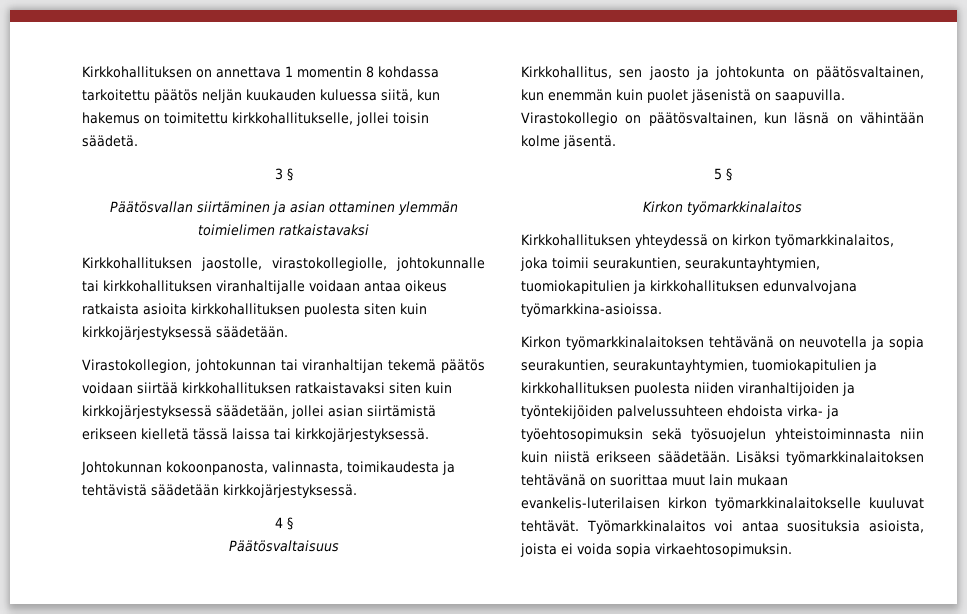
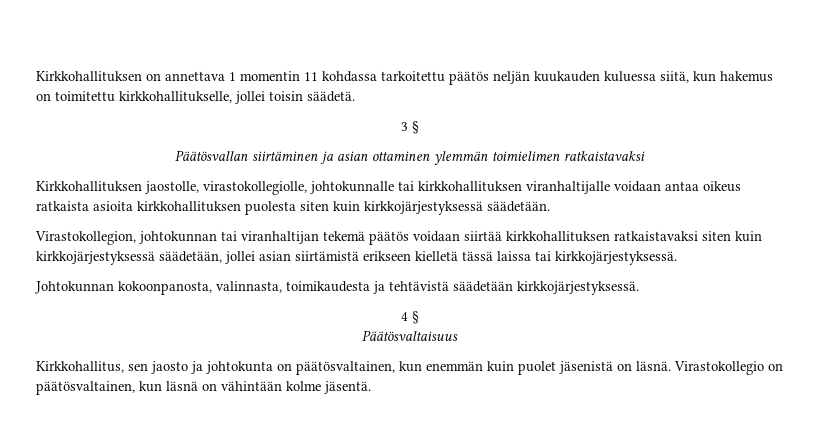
[366,66,374,78] 8 -> [304,72,318,81] 11
[775,89,845,103] saapuvilla. -> [636,361,671,371] läsnä.
[713,168,732,181] [643,201,802,215] [521,234,894,248] [520,257,820,271] [521,280,857,294] [521,303,662,317] [521,336,924,350] [521,359,877,373] [521,382,855,396] [521,405,839,419] [521,428,924,442] [521,451,924,465] [521,474,788,486] [521,497,924,511] [521,520,924,534] [520,543,792,557] // 5 § // Kirkon työmarkkinalaitos // Kirkkohallituksen yhteydessä on kirkon työmarkkinalaitos, joka toimii seurakuntien, seurakuntayhtymien, tuomiokapitulien ja kirkkohallituksen edunvalvojana työmarkkina-asioissa. // Kirkon työmarkkinalaitoksen tehtävänä on neuvotella ja sopia seurakuntien, seurakuntayhtymien, tuomiokapitulien ja kirkkohallituksen puolesta niiden viranhaltijoiden ja työntekijöiden palvelussuhteen ehdoista virka- ja työehtosopimuksin sekä työsuojelun yhteistoiminnasta niin kuin niistä erikseen säädetään. Lisäksi työmarkkinalaitoksen tehtävänä on suorittaa muut lain mukaan evankelis-luterilaisen kirkon työmarkkinalaitokselle kuuluvat tehtävät. Työmarkkinalaitos voi antaa suosituksia asioista, joista ei voida sopia virkaehtosopimuksin. -> (371, 387) none

